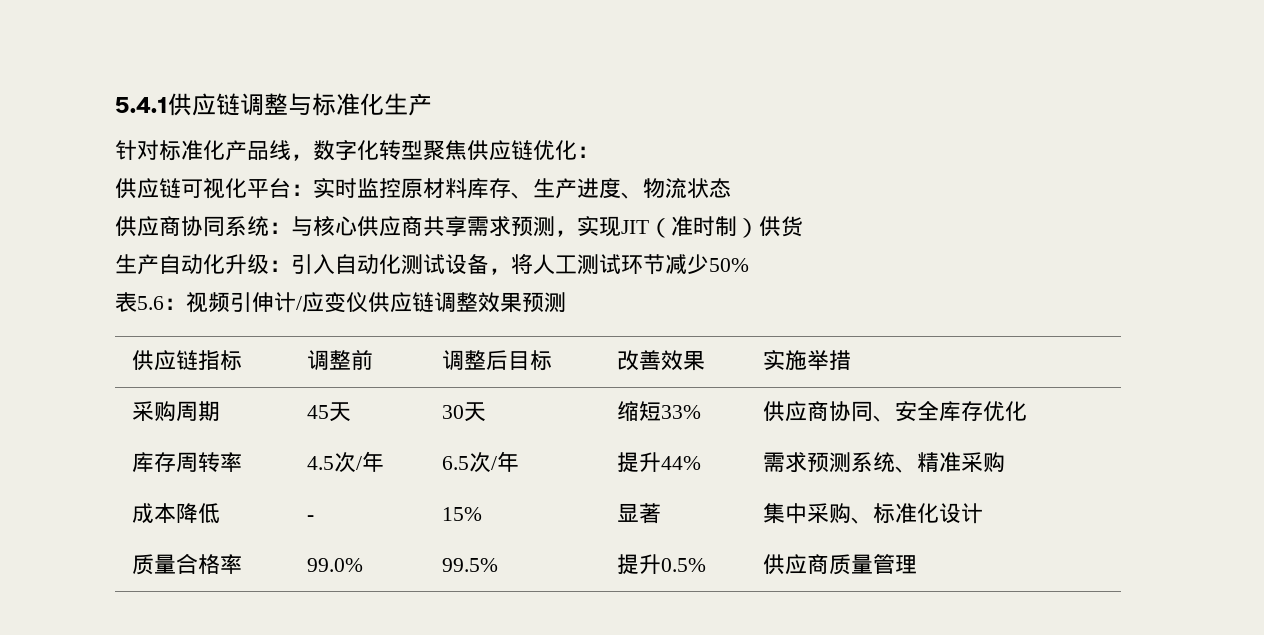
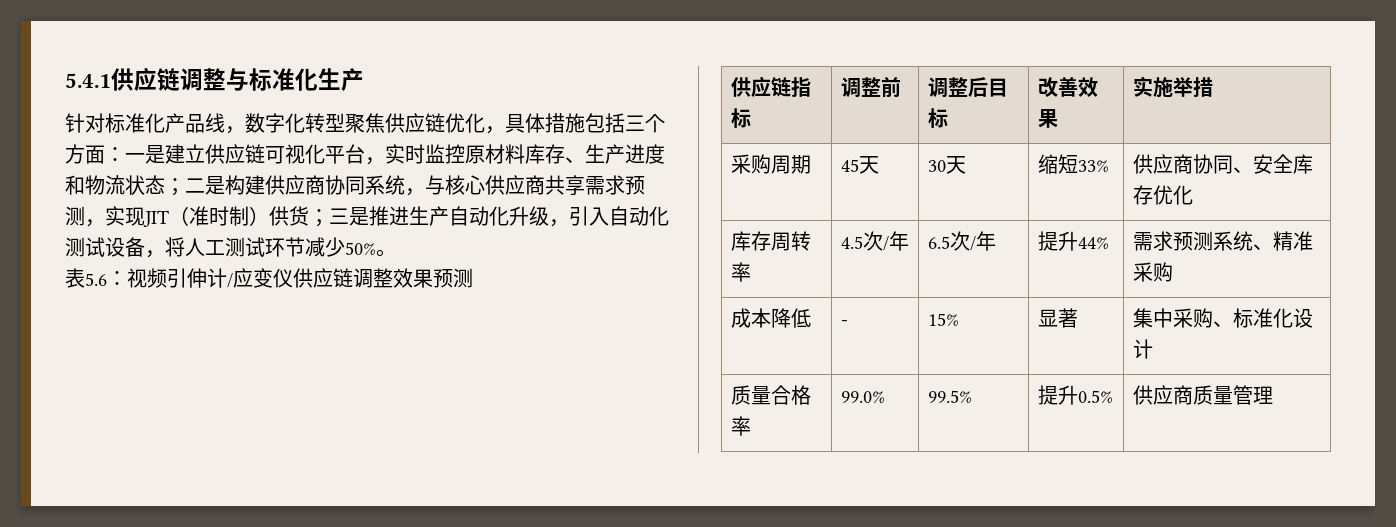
[577,146,599,158] ： // -> [485,113,665,134] [65,144,205,164] ，具体措施包括三个方面：一是建立
[291,184,313,196] ： -> [365,157,385,165] ，
[621,192,643,199] 、 -> [65,175,85,195] 和
(731, 188) // -> [165,175,265,196] ；二是构建
[269,222,291,234] ： -> [405,188,425,196] ，
(803, 226) // -> [309,206,409,227] ；三是推进
[269,260,291,272] ： -> [549,219,569,227] ，
(749, 265) none -> [376,249,396,257] 。

